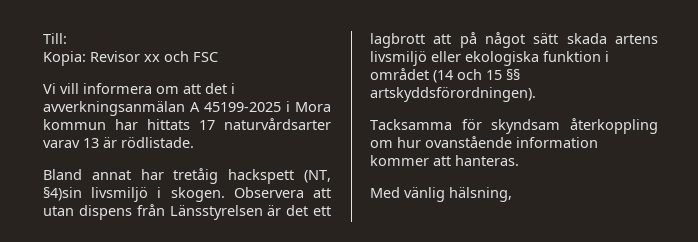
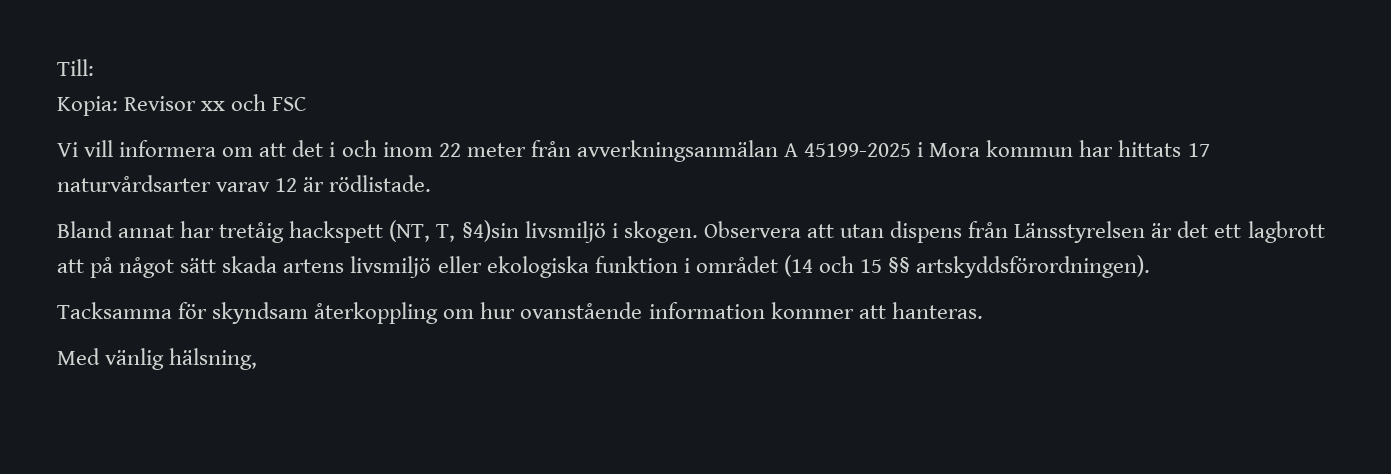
(235, 88) none -> [341,140,571,157] och inom 22 meter från
[83,138,99,148] 13 -> [275,178,298,192] 12
(331, 176) none -> [436,224,456,242] T,

